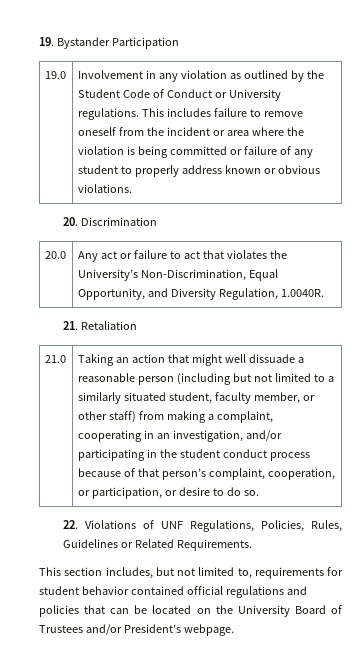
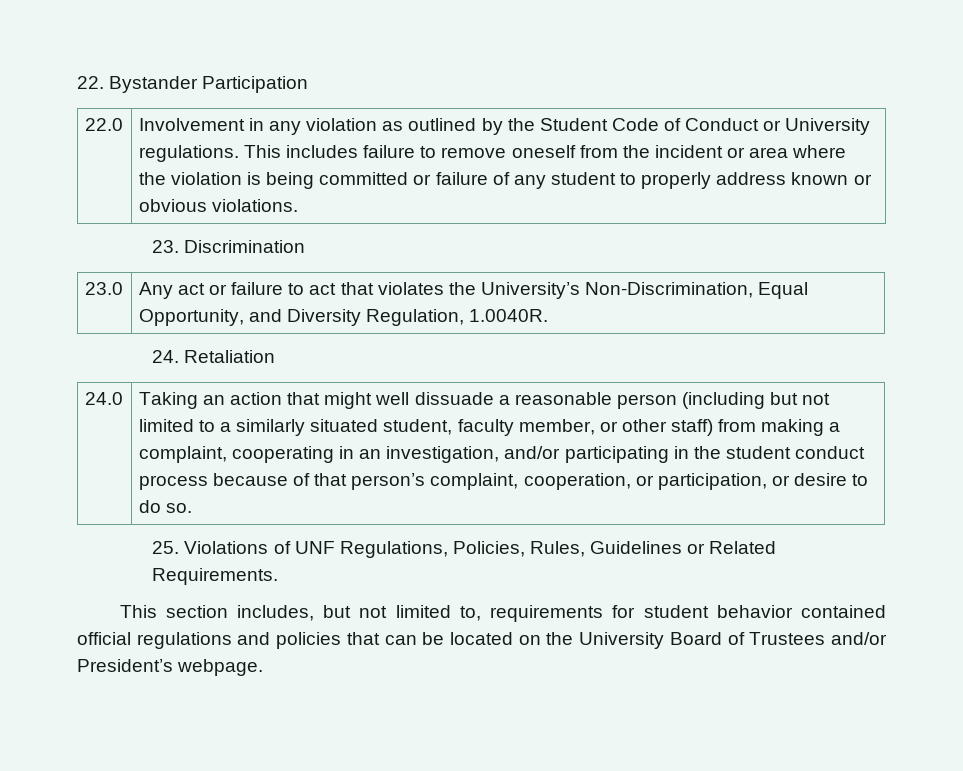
[39,37,54,46] 19. -> [77,76,104,89] 22.
[44,71,66,79] 19.0 -> [84,118,123,131] 22.0
[63,217,79,226] 20. -> [152,240,180,253] 23.
[44,251,66,259] 20.0 -> [84,282,123,295] 23.0
[63,321,79,330] 21. -> [152,350,180,363] 24.
[44,355,66,363] 21.0 -> [84,392,123,405] 24.0
[63,520,79,529] 22. -> [152,541,180,554] 25.

